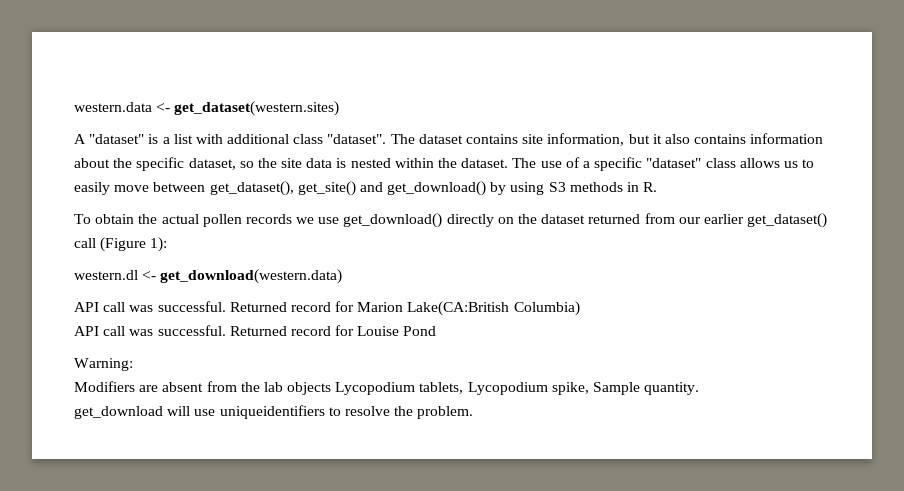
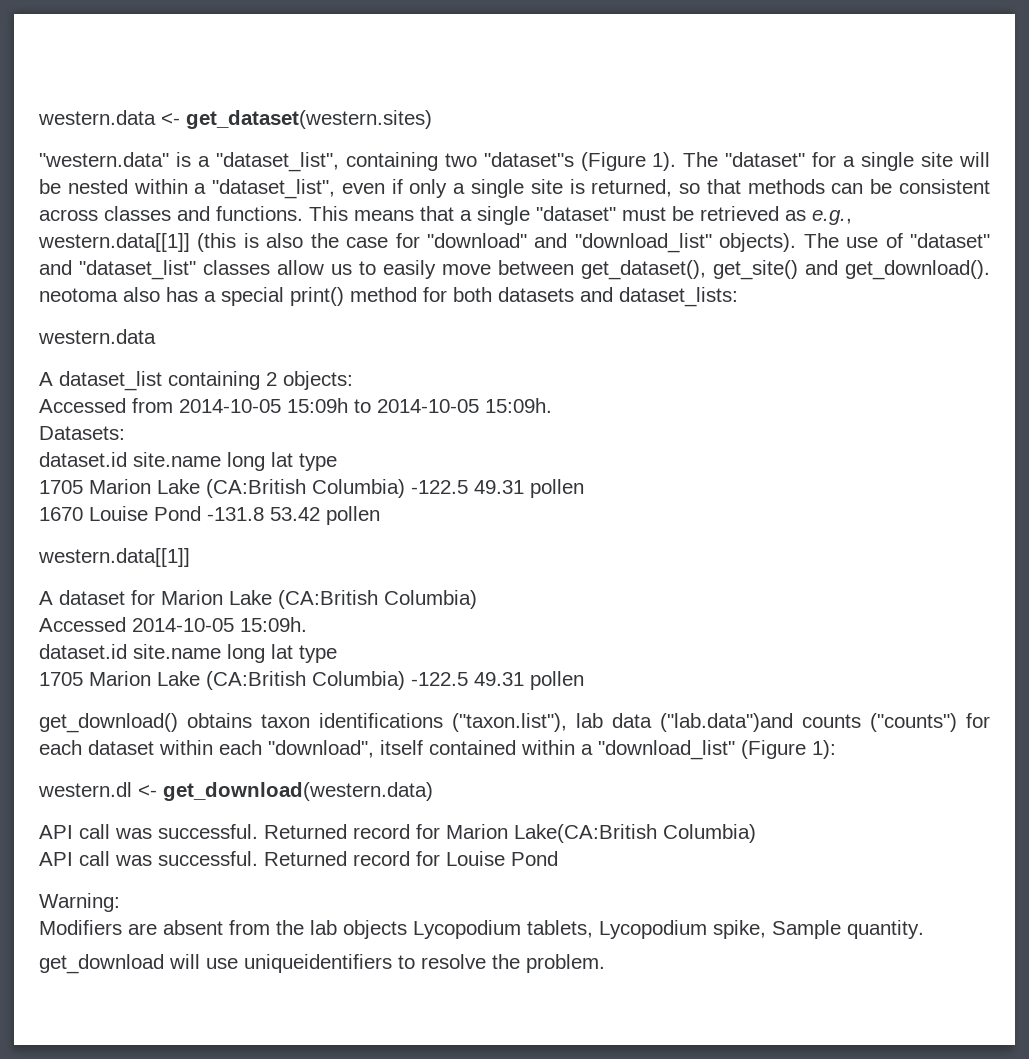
[74,133,824,146] [74,157,780,171] A "dataset" is a list with additional class "dataset". The dataset contains site information, but it also contains information about the specific dataset, so the site data is nested within the dataset. The use of a specific "dataset" class allows -> [39,152,990,172] [39,179,991,199] [39,206,852,225] [38,233,991,253] [39,260,324,280] "western.data" is a "dataset_list", containing two "dataset"s (Figure 1). The "dataset" for a single site will be nested within a "dataset_list", even if only a single site is returned, so that methods can be consistent across classes and functions. This means that a single "dataset" must be retrieved as e.g., western.data[[1]] (this is also the case for "download" and "download_list" objects). The use of "dataset" and "dataset_list" classes allow
[387,181,658,196] [74,213,828,228] [74,238,96,248] get_download() by using S3 methods in R. // To obtain the actual pollen records we use get_download() directly on the dataset returned from our earlier get_dataset() call -> [845,260,990,280] [39,287,738,307] [38,329,156,344] [39,371,353,391] [39,398,552,413] [39,426,125,440] [39,452,337,471] [39,479,584,498] [39,506,380,525] [38,548,190,567] [39,590,477,609] [39,617,307,632] [39,644,337,663] [39,671,584,690] [39,713,990,733] [39,740,735,760] get_download(). neotoma also has a special print() method for both datasets and dataset_lists: // western.data // A dataset_list containing 2 objects: // Accessed from 2014-10-05 15:09h to 2014-10-05 15:09h. // Datasets: // dataset.id site.name long lat type // 1705 Marion Lake (CA:British Columbia) -122.5 49.31 pollen // 1670 Louise Pond -131.8 53.42 pollen // western.data[[1]] // A dataset for Marion Lake (CA:British Columbia) // Accessed 2014-10-05 15:09h. // dataset.id site.name long lat type // 1705 Marion Lake (CA:British Columbia) -122.5 49.31 pollen // get_download() obtains taxon identifications ("taxon.list"), lab data ("lab.data")and counts ("counts") for each dataset within each "download", itself contained within a "download_list"

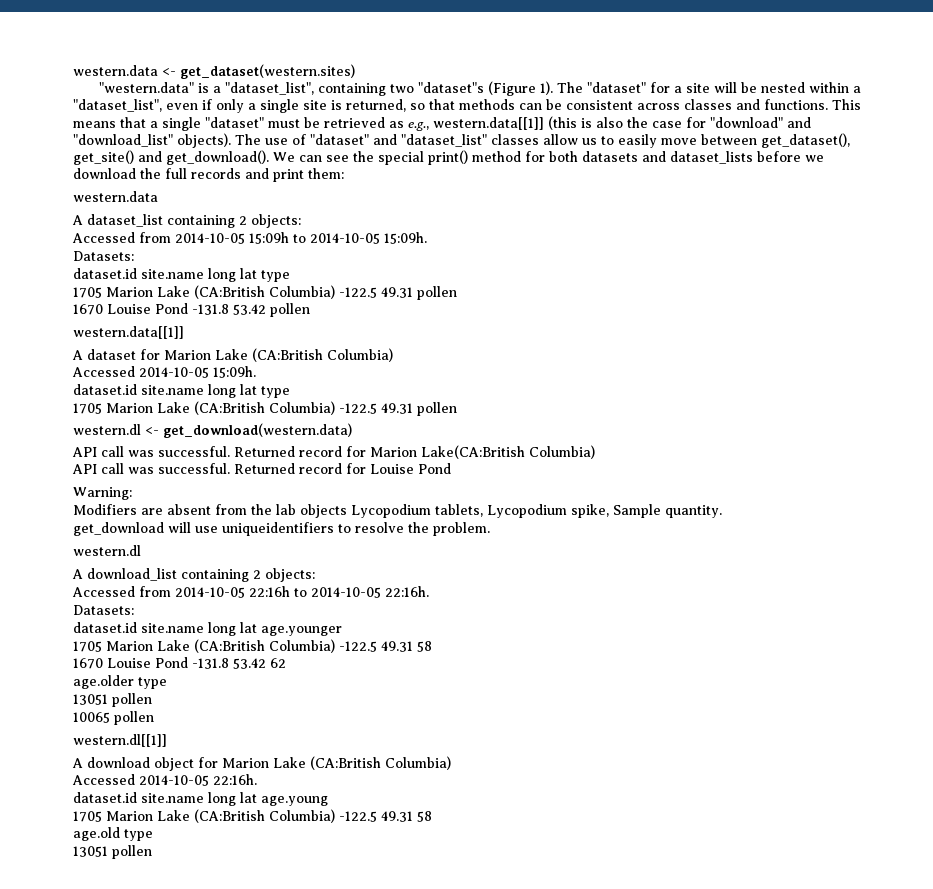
[861,152,915,171] single -> (682, 89) none
[39,287,216,302] neotoma also has a -> [273,151,374,162] We can see the
[619,287,738,307] dataset_lists: -> [670,151,824,164] [73,168,344,182] dataset_lists before we download the full records and print them:
[39,713,990,733] [39,740,836,760] // get_download() obtains taxon identifications ("taxon.list"), lab data ("lab.data")and counts ("counts") for each dataset within each "download", itself contained within a "download_list" (Figure 1): -> (457, 409) none
(605, 963) none -> [73,545,141,556] [72,568,315,582] [72,586,429,598] [73,605,134,615] [73,622,342,636] [73,639,432,653] [73,657,286,669] [73,675,167,689] [73,693,152,707] [73,711,154,725] [73,734,167,747] [72,756,451,771] [72,774,257,786] [73,792,328,806] [73,809,432,823] [73,827,153,841] [73,845,152,859] // western.dl // A download_list containing 2 objects: // Accessed from 2014-10-05 22:16h to 2014-10-05 22:16h. // Datasets: // dataset.id site.name long lat age.younger // 1705 Marion Lake (CA:British Columbia) -122.5 49.31 58 // 1670 Louise Pond -131.8 53.42 62 // age.older type // 13051 pollen // 10065 pollen // western.dl[[1]] // A download object for Marion Lake (CA:British Columbia) // Accessed 2014-10-05 22:16h. // dataset.id site.name long lat age.young // 1705 Marion Lake (CA:British Columbia) -122.5 49.31 58 // age.old type // 13051 pollen

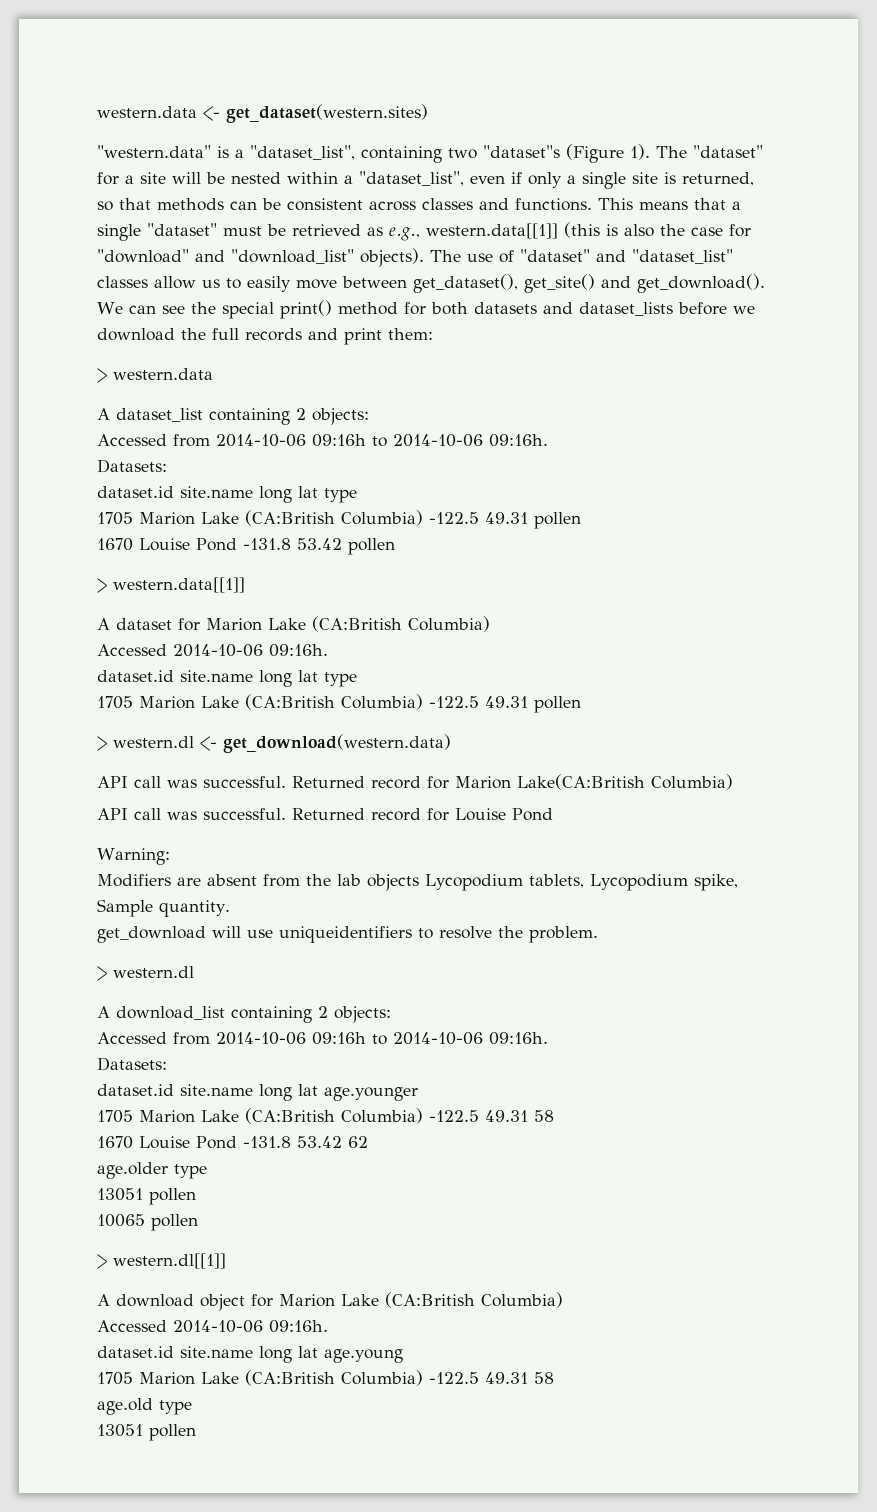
(344, 173) none -> [97,368,107,383] >
[175,232,427,244] 2014-10-05 15:09h to 2014-10-05 15:09h. -> [216,434,548,447] 2014-10-06 09:16h to 2014-10-06 09:16h.
(310, 310) none -> [97,578,107,593] >
[139,366,256,378] 2014-10-05 15:09h. -> [173,644,328,657] 2014-10-06 09:16h.
(457, 409) none -> [97,736,107,751] >
(490, 529) none -> [97,966,107,981] >
[175,586,429,598] 2014-10-05 22:16h to 2014-10-05 22:16h. -> [216,1032,548,1045] 2014-10-06 09:16h to 2014-10-06 09:16h.
(154, 718) none -> [97,1254,107,1269] >
[139,774,257,786] 2014-10-05 22:16h. -> [173,1320,328,1333] 2014-10-06 09:16h.

